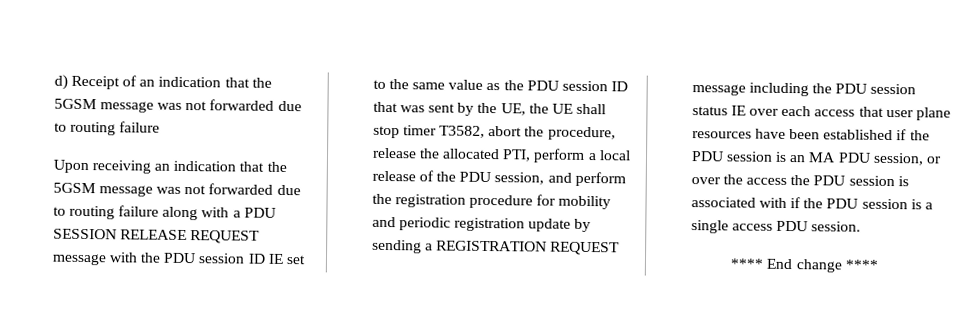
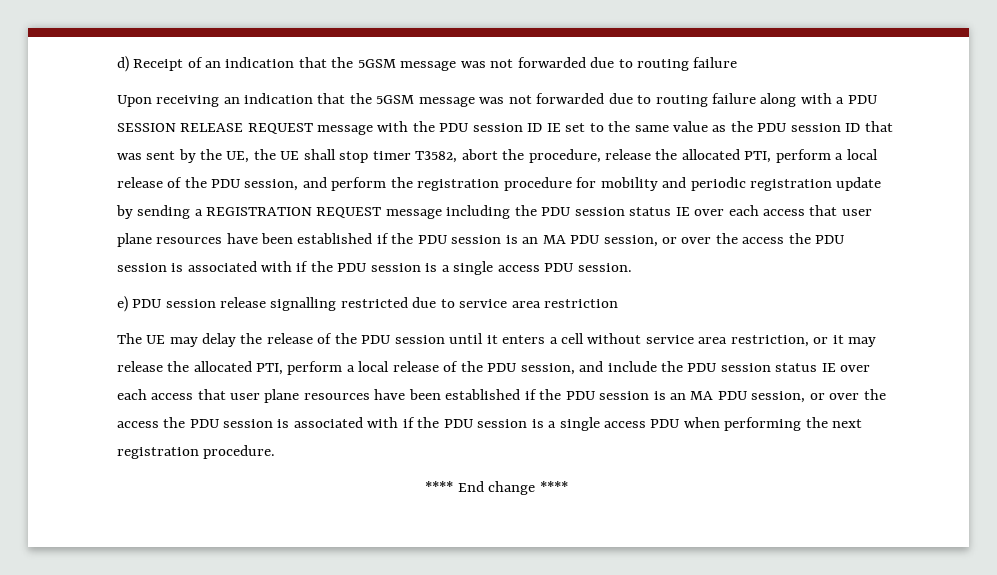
(862, 226) none -> [116,296,619,312] [116,333,877,347] [116,361,871,375] [116,389,886,403] [116,417,863,431] [116,445,276,459] // e) PDU session release signalling restricted due to service area restriction // The UE may delay the release of the PDU session until it enters a cell without service area restriction, or it may release the allocated PTI, perform a local release of the PDU session, and include the PDU session status IE over each access that user plane resources have been established if the PDU session is an MA PDU session, or over the access the PDU session is associated with if the PDU session is a single access PDU when performing the next registration procedure.

